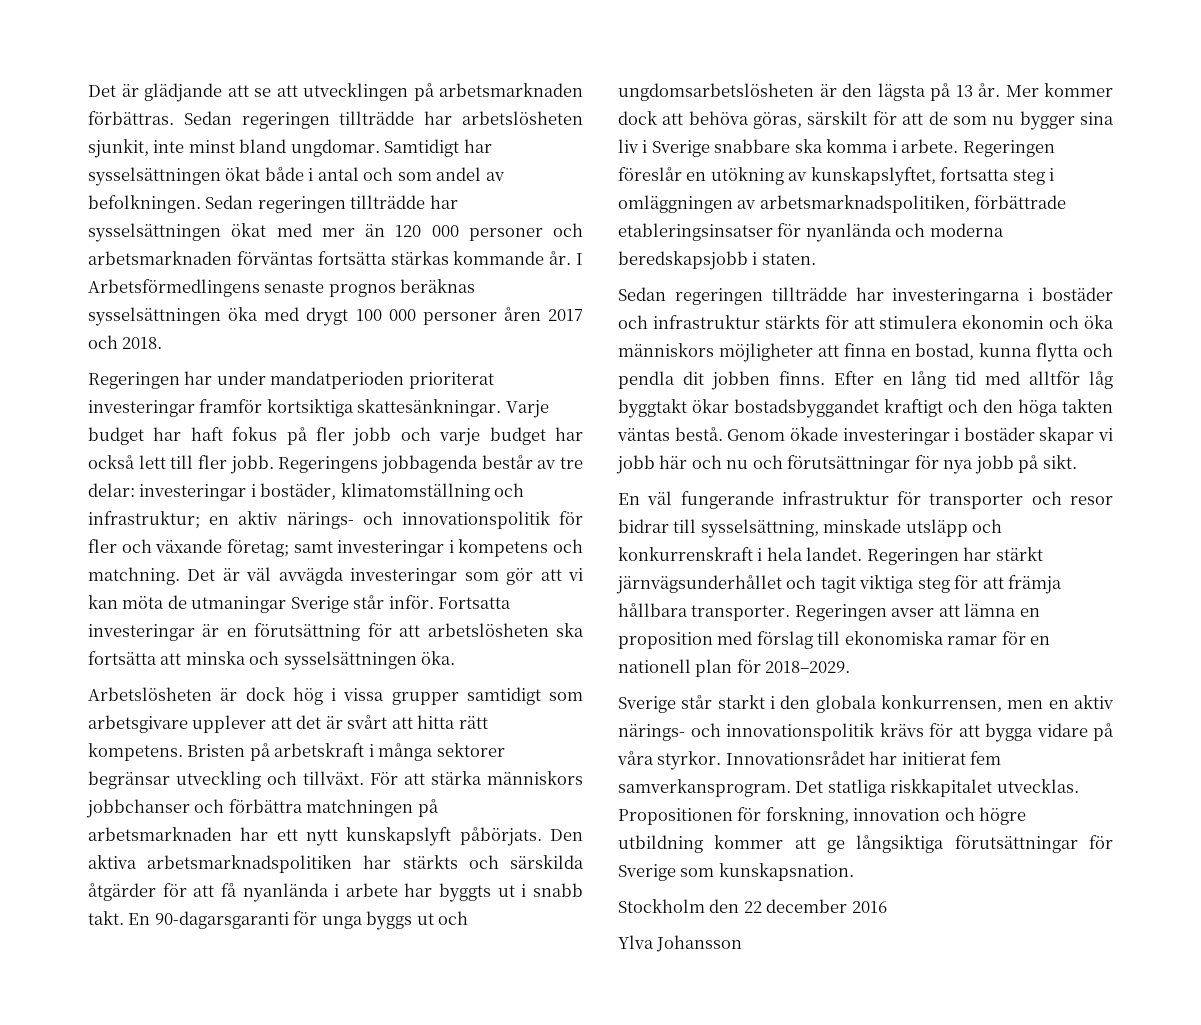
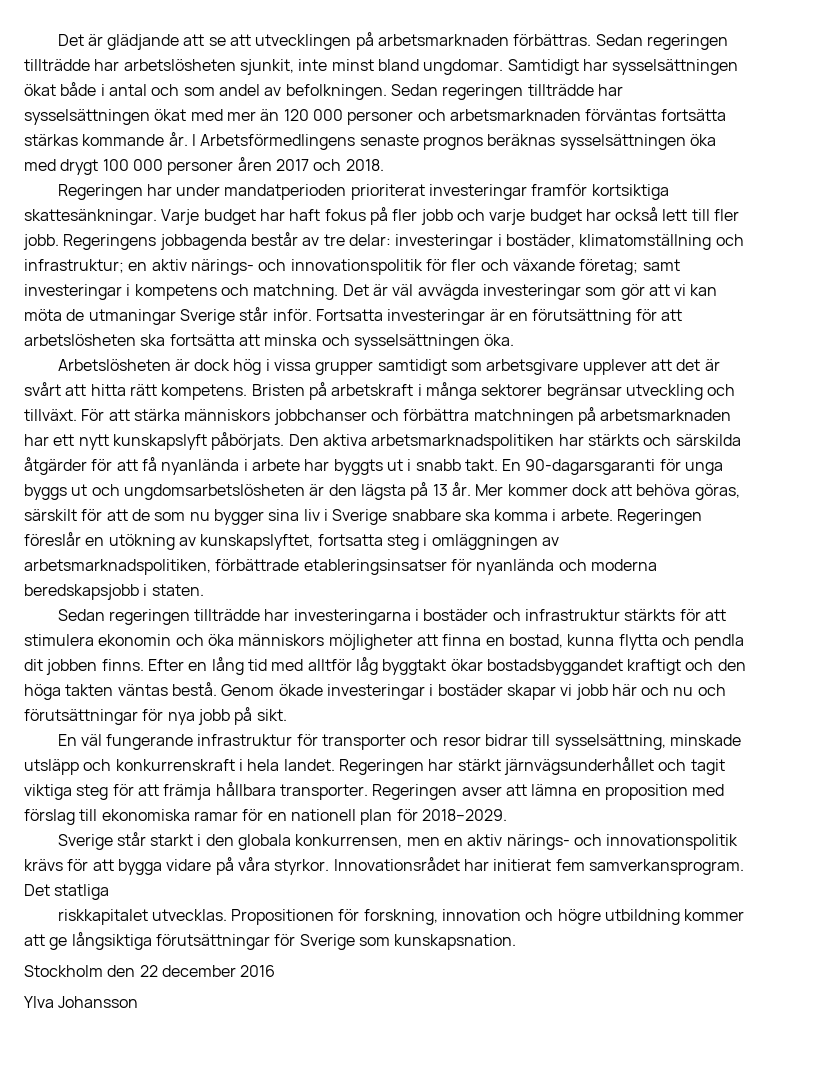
(887, 788) none -> (110, 892) //

